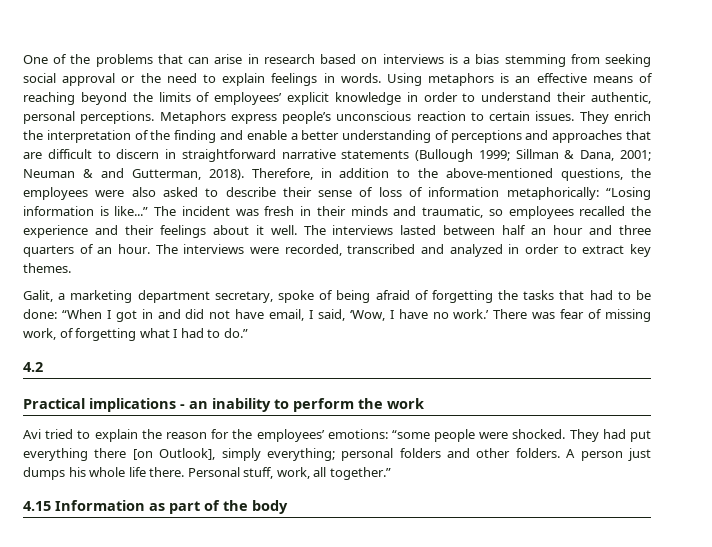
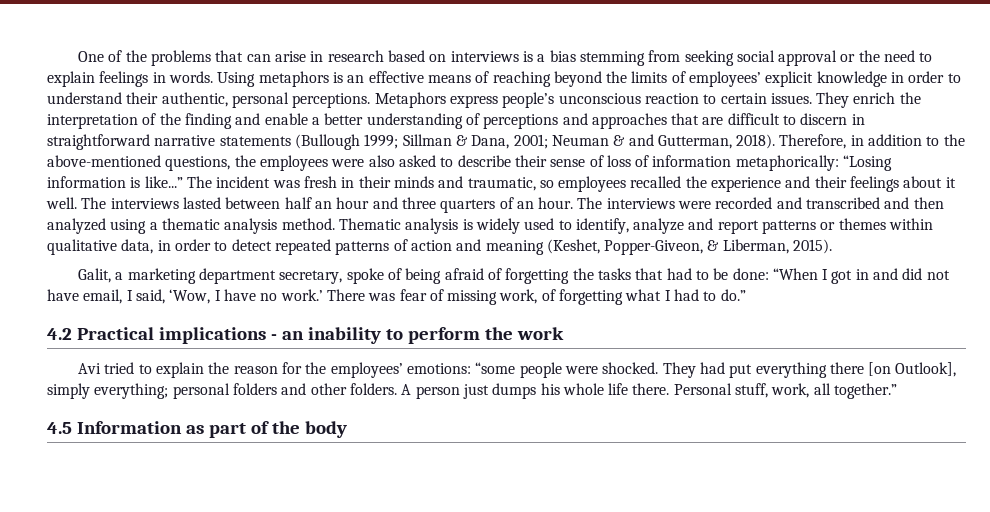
[284,244,651,257] [23,263,71,273] recorded, transcribed and analyzed in order to extract key themes. -> [715,197,944,209] [47,218,934,234] [47,239,833,255] recorded and transcribed and then analyzed using a thematic analysis method. Thematic analysis is widely used to identify, analyze and report patterns or themes within qualitative data, in order to detect repeated patterns of action and meaning (Keshet, Popper-Giveon, & Liberman, 2015).
(43, 367) // -> (72, 334) none
[23,501,51,511] 4.15 -> [47,422,72,434] 4.5

